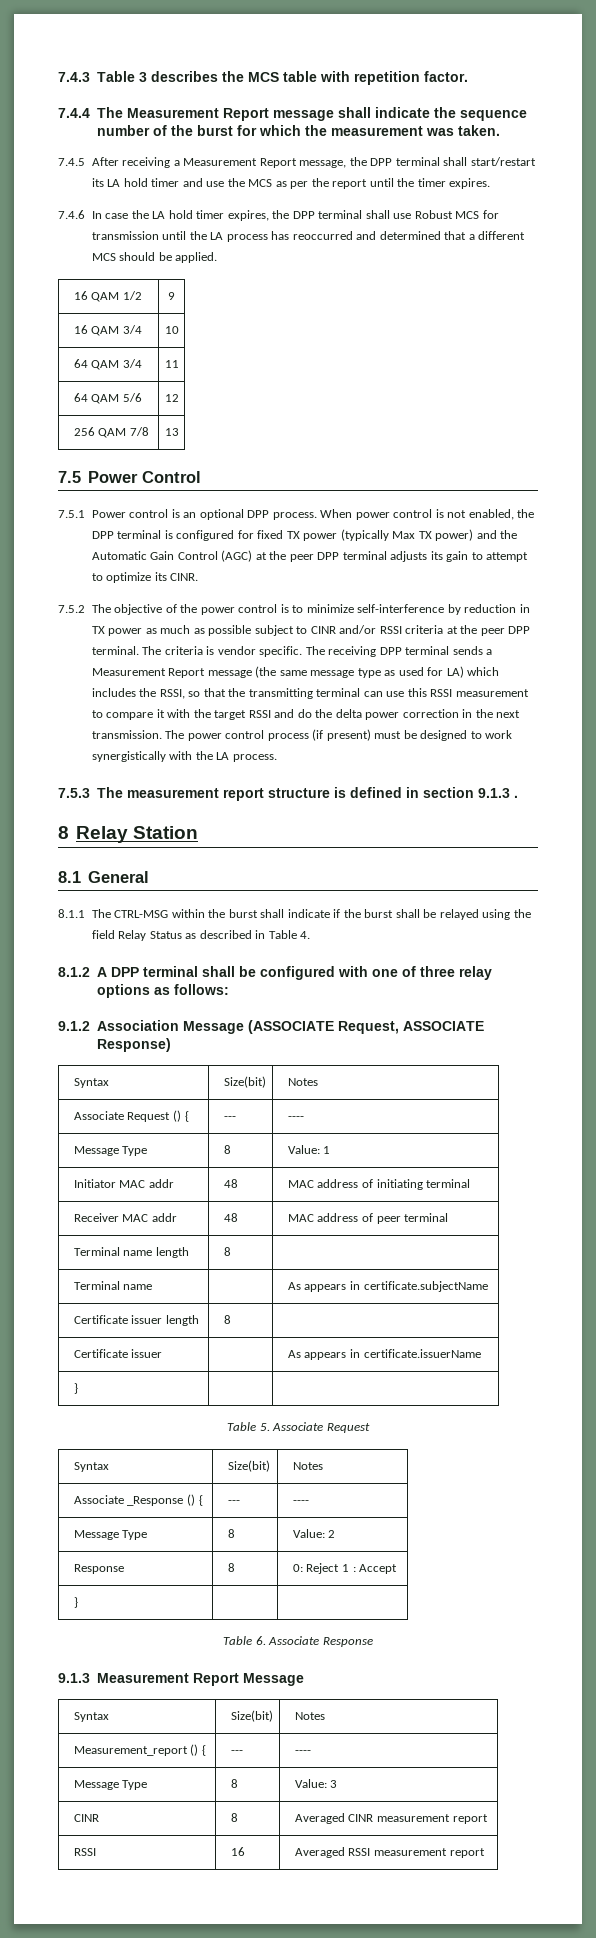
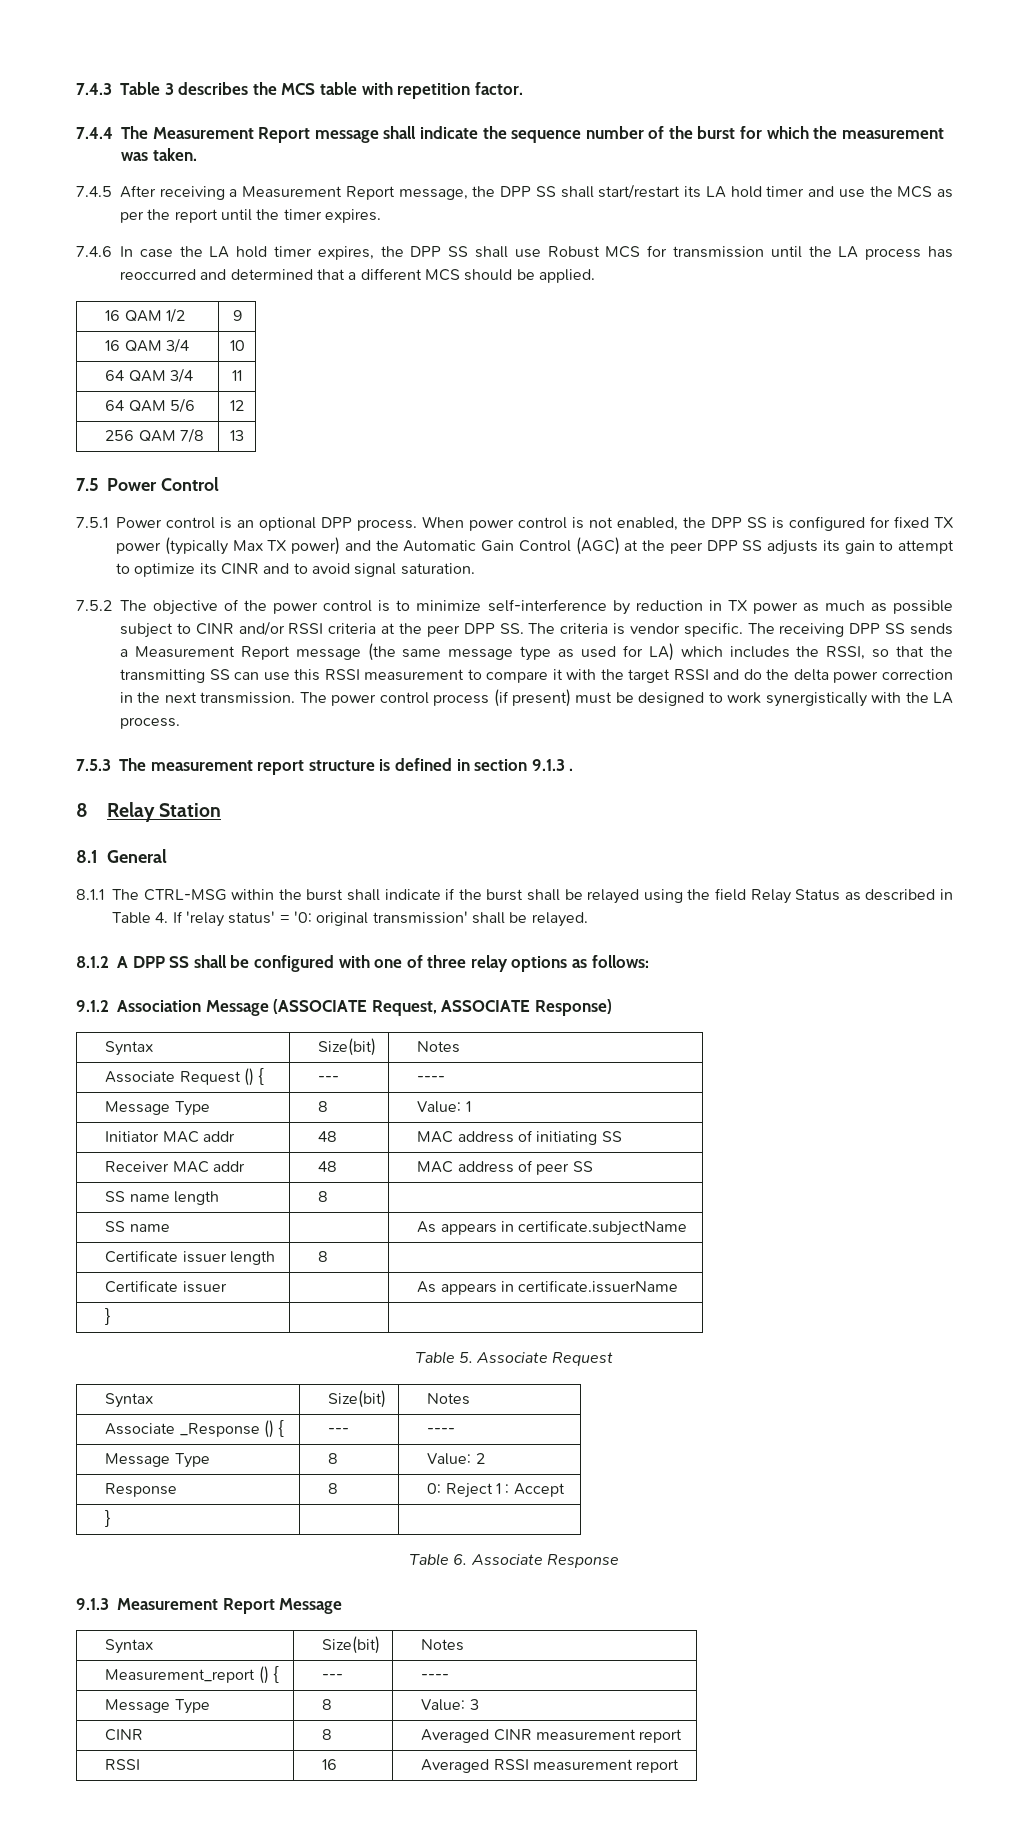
[395,157,440,166] terminal -> [535,186,556,197] SS
[318,210,363,219] terminal -> [448,246,469,257] SS
[117,530,162,539] terminal -> [747,517,767,528] SS
[342,551,387,560] terminal -> [742,540,763,551] SS
[170,573,199,581] CINR. -> [220,563,475,577] CINR and to avoid signal saturation.
[91,646,139,655] terminal. -> [499,623,524,634] SS.
[405,646,450,655] terminal -> [885,623,906,634] SS
[316,688,361,697] terminal -> [209,669,230,680] SS
(311, 935) none -> [172,911,588,927] If 'relay status' = '0: original transmission' shall be relayed.
[142,966,198,977] terminal -> [169,956,190,968] SS
[426,1179,471,1188] terminal -> [601,1131,622,1142] SS
[404,1213,449,1222] [73,1247,120,1256] terminal // Terminal -> [572,1161,593,1172] [105,1191,126,1202] SS // SS
[73,1281,120,1290] Terminal -> [105,1221,126,1232] SS

